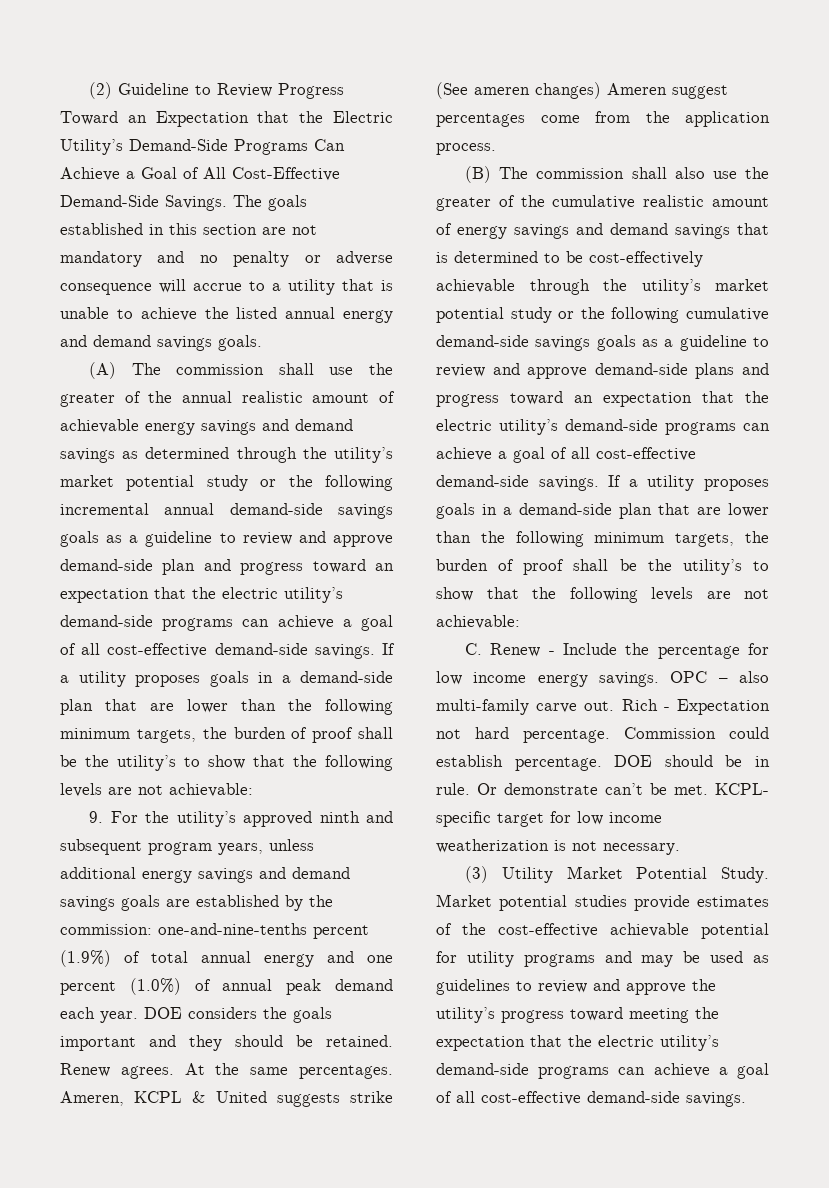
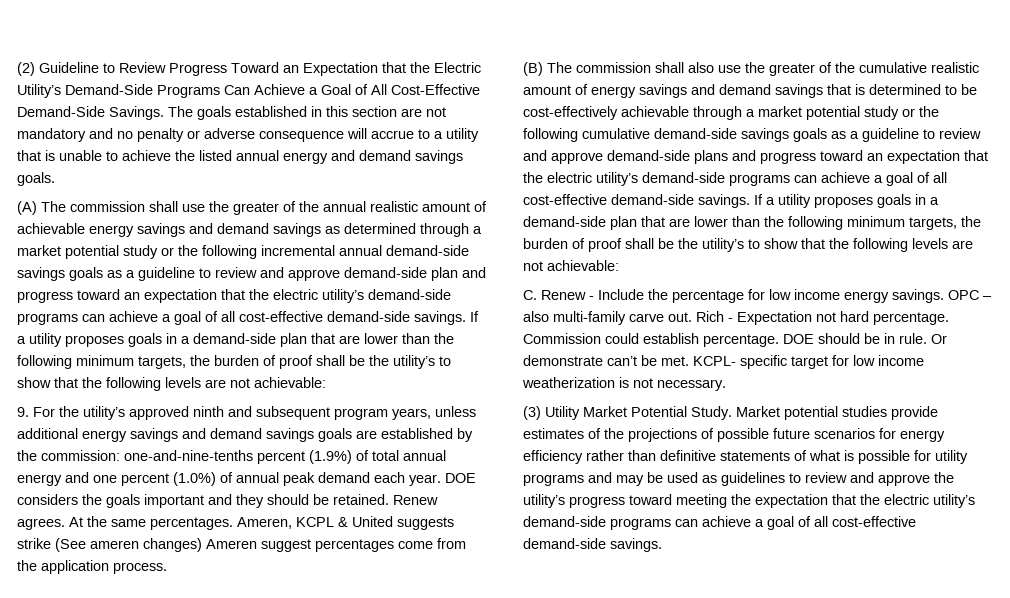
[302,447,393,463] the utility’s -> [473,226,482,234] a
[603,279,701,295] the utility’s -> [746,109,755,117] a
[498,923,769,939] cost-effective achievable potential -> [628,428,945,442] [523,450,910,464] projections of possible future scenarios for energy efficiency rather than definitive statements of what is possible

